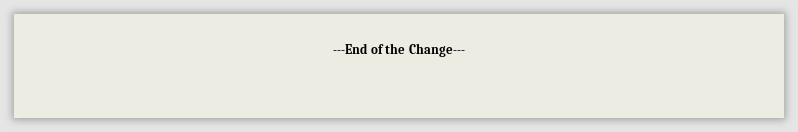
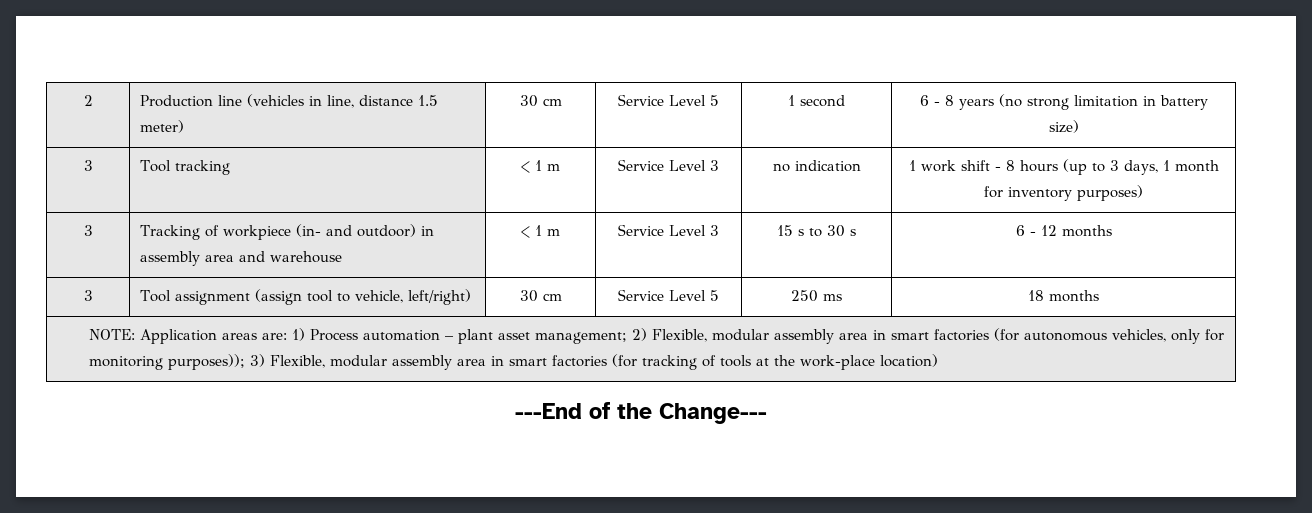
(333, 48) none -> [83,95,93,106] [140,94,439,108] [140,120,185,133] [519,95,562,107] [618,94,719,106] [788,95,845,107] [919,94,1208,110] [1048,120,1079,133] [83,160,93,171] [140,160,231,175] [521,160,560,173] [618,159,719,171] [772,160,861,172] [908,159,1219,175] [984,185,1143,201] [83,225,93,236] [140,224,435,240] [140,251,343,266] [521,225,560,238] [618,224,719,236] [777,225,856,237] [1015,225,1112,237] [83,290,93,301] [140,289,472,305] [519,290,562,302] [618,289,719,301] [791,290,842,302] [1028,290,1099,302] [88,328,1224,344] [88,354,938,370] 2 | Production line (vehicles in line, distance 1.5 meter) | 30 cm | Service Level 5 | 1 second | 6 - 8 years (no strong limitation in battery size) // 3 | Tool tracking | < 1 m | Service Level 3 | no indication | 1 work shift - 8 hours (up to 3 days, 1 month for inventory purposes) // 3 | Tracking of workpiece (in- and outdoor) in assembly area and warehouse | < 1 m | Service Level 3 | 15 s to 30 s | 6 - 12 months // 3 | Tool assignment (assign tool to vehicle, left/right) | 30 cm | Service Level 5 | 250 ms | 18 months // NOTE: Application areas are: 1) Process automation – plant asset management; 2) Flexible, modular assembly area in smart factories (for autonomous vehicles, only for monitoring purposes)); 3) Flexible, modular assembly area in smart factories (for tracking of tools at the work-place location) //

